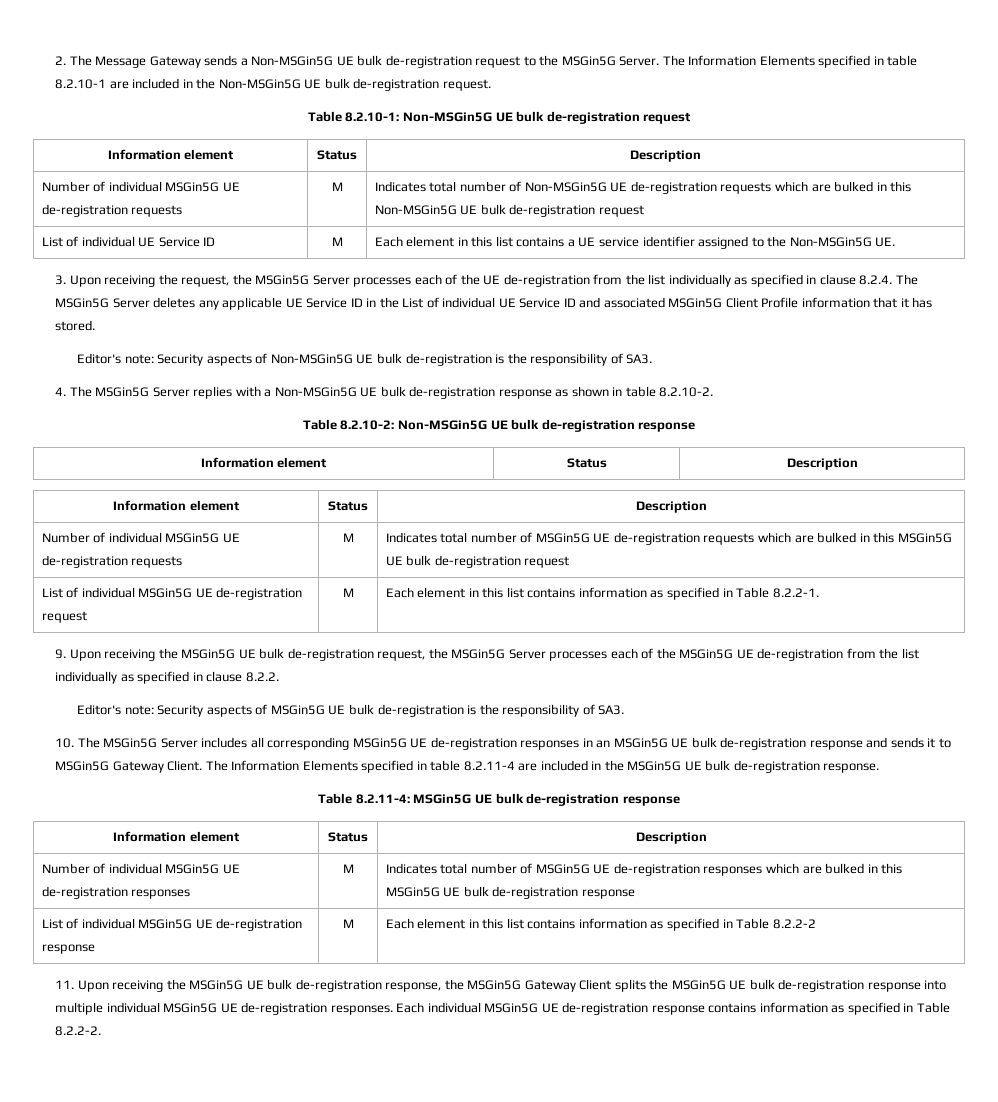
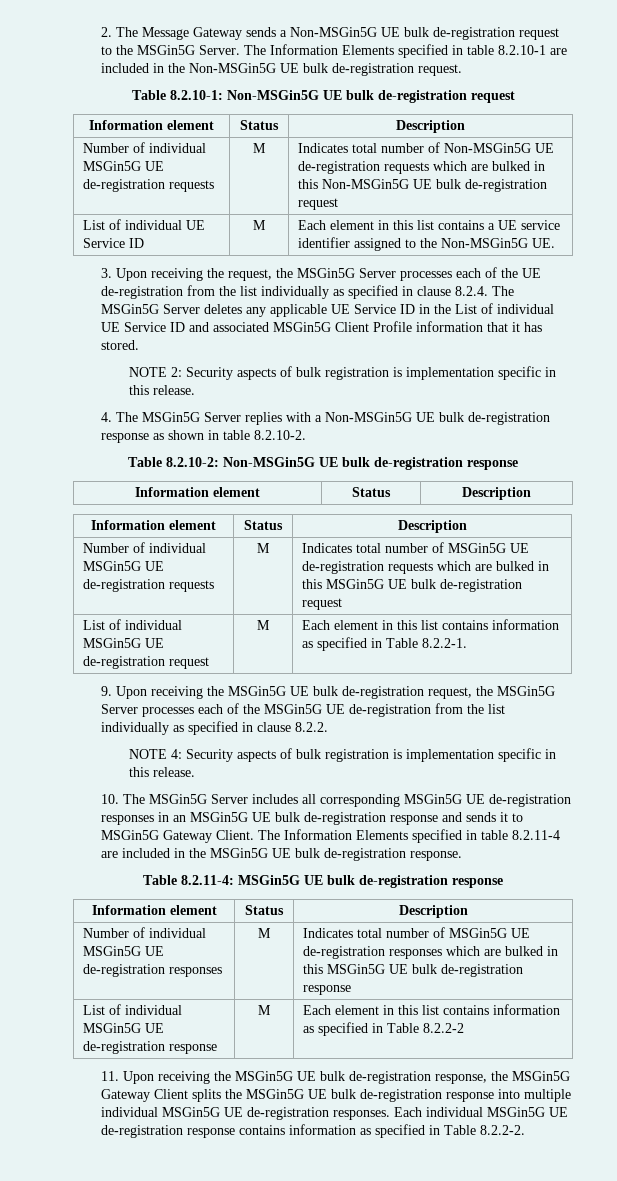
[77,353,653,366] Editor's note: Security aspects of Non-MSGin5G UE bulk de-registration is the responsibility of SA3. -> [128,366,556,380] [128,385,195,395] NOTE 2: Security aspects of bulk registration is implementation specific in this release.
[77,704,625,717] Editor's note: Security aspects of MSGin5G UE bulk de-registration is the responsibility of SA3. -> [128,748,556,762] [128,767,195,777] NOTE 4: Security aspects of bulk registration is implementation specific in this release.

